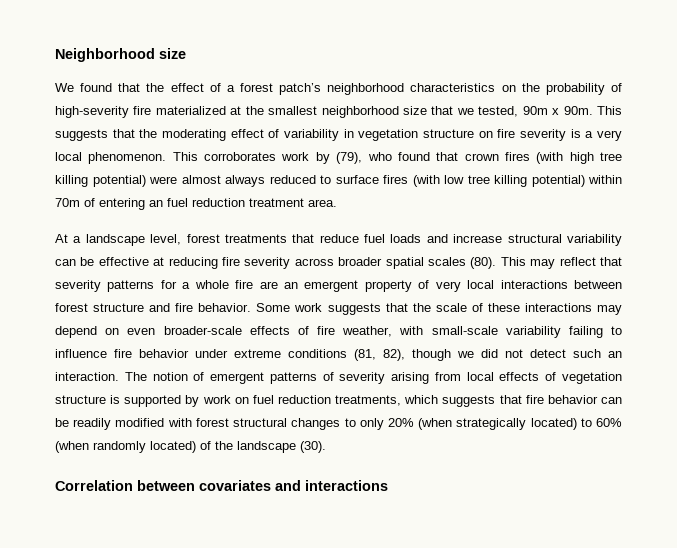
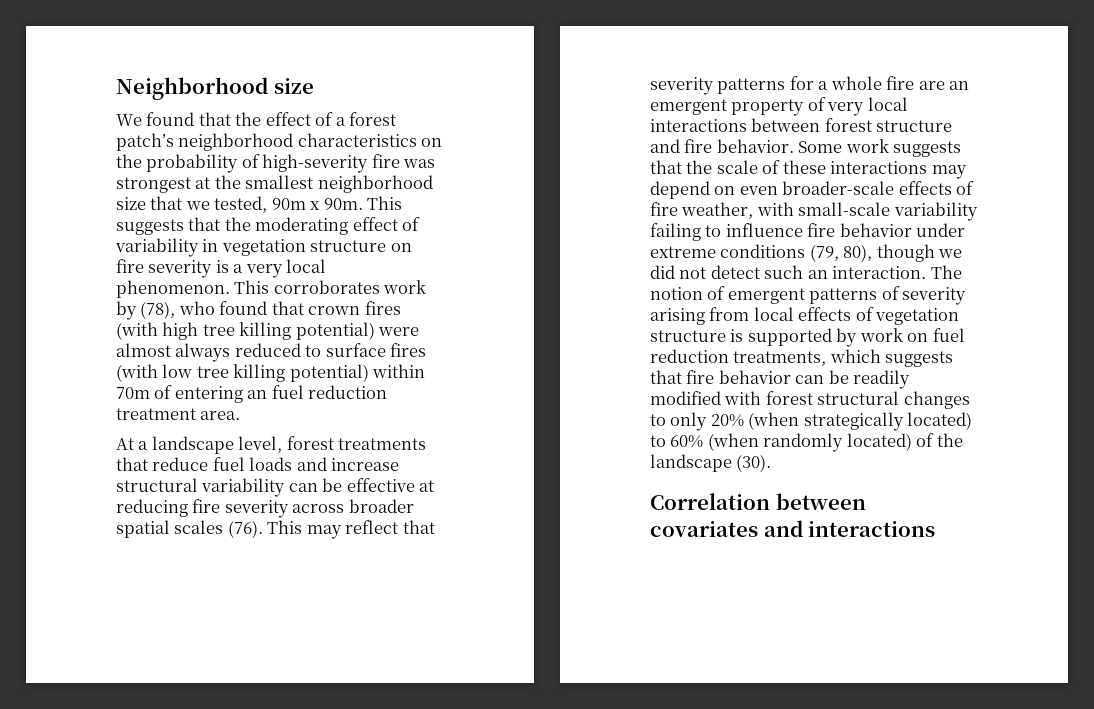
[155,106,226,115] materialized -> [403,159,436,168] [116,177,191,193] was strongest
[336,152,363,164] (79), -> [140,301,176,319] (78),
[470,257,497,269] (80). -> [227,520,263,538] (76).
[354,349,405,361] (81, 82), -> [809,244,873,262] (79, 80),

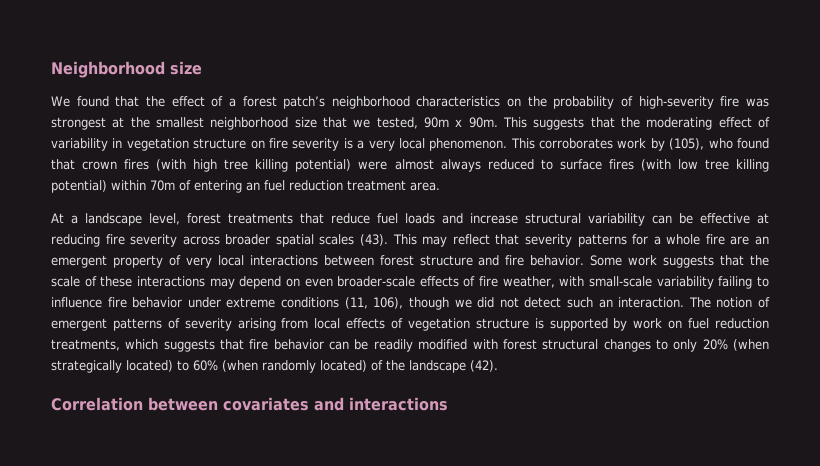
[140,301,176,319] (78), -> [669,138,705,150] (105),
[227,520,263,538] (76). -> [360,234,389,246] (43).
[809,244,873,262] (79, 80), -> [344,297,404,309] (11, 106),
[736,454,772,472] (30). -> [470,360,498,372] (42).

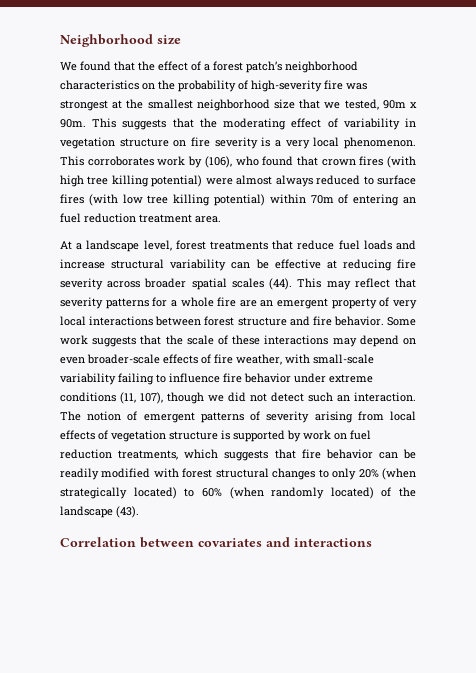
[669,138,705,150] (105), -> [204,156,232,168] (106),
[360,234,389,246] (43). -> [269,278,293,290] (44).
[373,297,404,309] 106), -> [140,392,163,404] 107),
[470,360,498,372] (42). -> [116,506,139,518] (43).

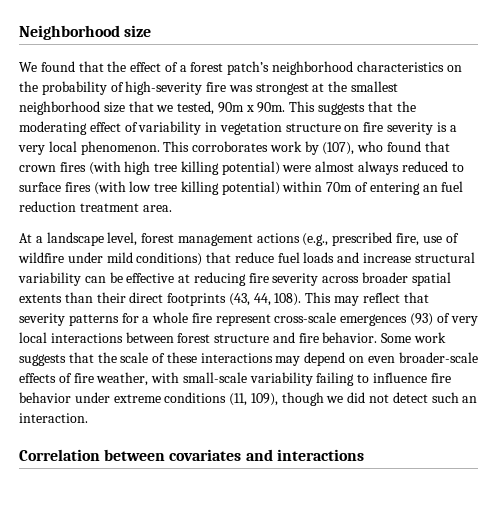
[204,156,232,168] (106), -> [322,142,355,155] (107),
[210,241,268,250] treatments -> [177,232,459,246] [18,252,203,266] management actions (e.g., prescribed fire, use of wildfire under mild conditions)
[231,278,293,290] scales (44). -> [19,292,302,306] extents than their direct footprints (43, 44, 108).
[239,298,377,309] are an emergent property -> [215,312,434,326] represent cross-scale emergences (93)
[140,392,163,404] 107), -> [250,393,278,406] 109),
[60,411,417,423] [60,430,371,442] [60,449,416,461] [60,468,417,480] [60,487,416,499] [60,506,139,518] The notion of emergent patterns of severity arising from local effects of vegetation structure is supported by work on fuel reduction treatments, which suggests that fire behavior can be readily modified with forest structural changes to only 20% (when strategically located) to 60% (when randomly located) of the landscape (43). -> (88, 418) none

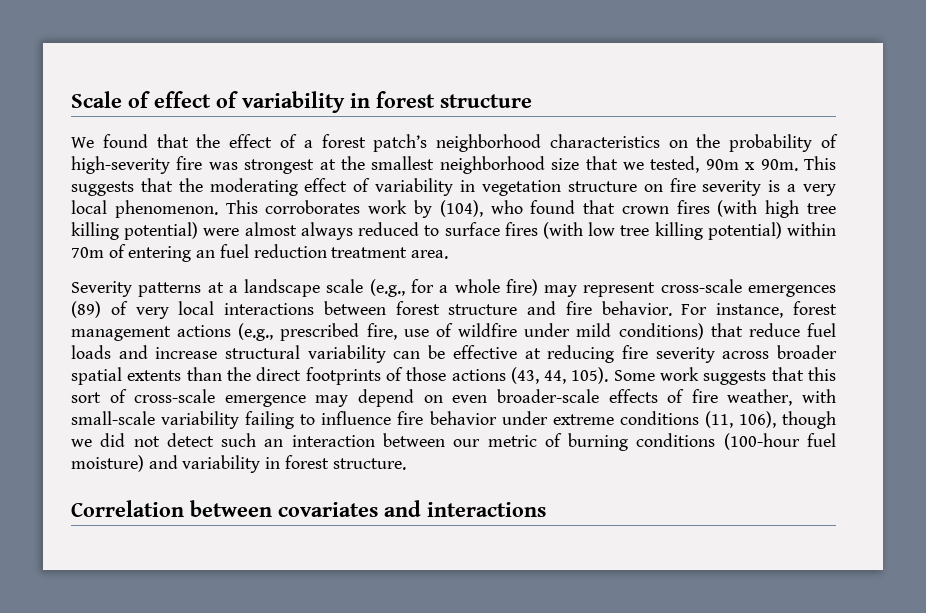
[19,25,152,40] Neighborhood size -> [71,91,532,113] Scale of effect of variability in forest structure
[322,142,355,155] (107), -> [439,200,483,217] (104),
[19,232,138,246] At a landscape level, -> [71,279,836,297] [71,301,784,319] Severity patterns at a landscape scale (e.g., for a whole fire) may represent cross-scale emergences (89) of very local interactions between forest structure and fire behavior. For instance,
[96,292,126,303] their -> [226,367,251,381] the
[228,292,429,306] [19,312,478,326] [19,332,447,343] [19,352,273,366] (43, 44, 108). This may reflect that severity patterns for a whole fire represent cross-scale emergences (93) of very local interactions between forest structure and fire behavior. Some work suggests that the scale of these interactions -> [385,367,836,385] [71,389,306,407] of those actions (43, 44, 105). Some work suggests that this sort of cross-scale emergence
[250,393,278,406] 109), -> [738,411,776,428] 106),
[19,413,88,423] interaction. -> [291,433,837,451] [71,455,406,473] interaction between our metric of burning conditions (100-hour fuel moisture) and variability in forest structure.

